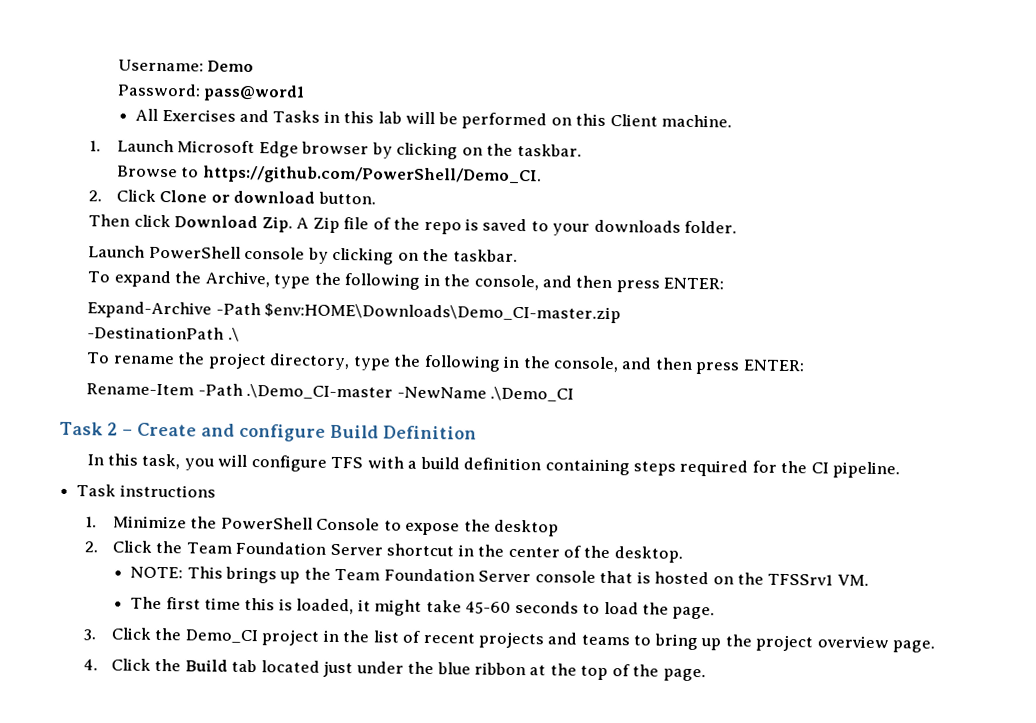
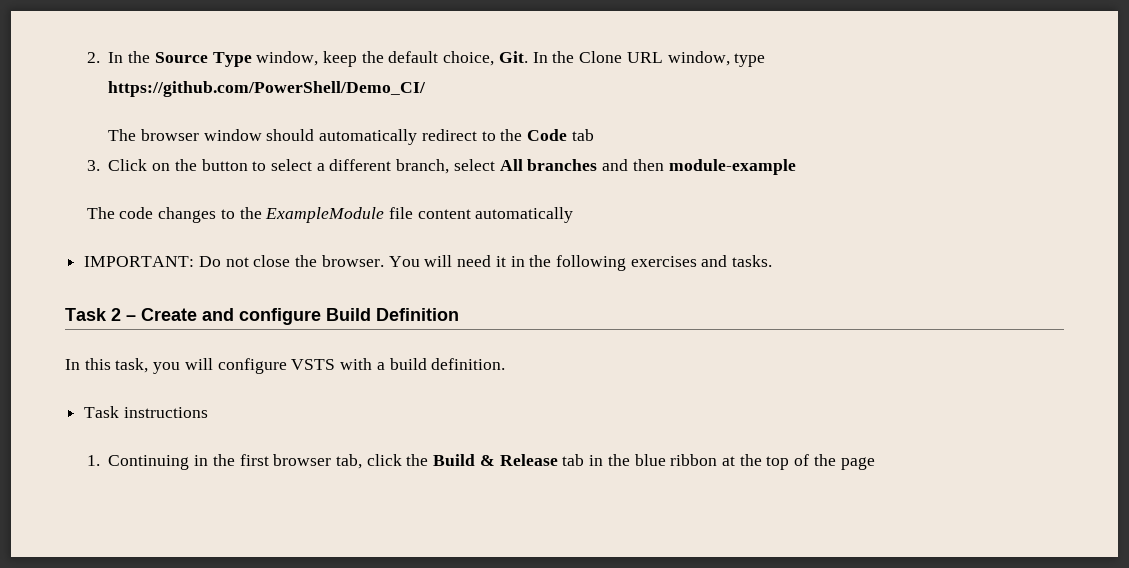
[117,59,255,73] [116,83,306,102] [135,108,732,130] [89,139,582,160] [116,165,542,186] [88,189,376,205] [88,214,738,236] [88,245,518,265] [87,270,725,293] [87,301,622,324] [87,326,240,342] [86,352,805,375] [86,383,575,402] Username: Demo // Password: pass@word1 // All Exercises and Tasks in this lab will be performed on this Client machine. // 1. Launch Microsoft Edge browser by clicking on the taskbar. // Browse to https://github.com/PowerShell/Demo_CI. // 2. Click Clone or download button. // Then click Download Zip. A Zip file of the repo is saved to your downloads folder. // Launch PowerShell console by clicking on the taskbar. // To expand the Archive, type the following in the console, and then press ENTER: // Expand-Archive -Path $env:HOME\Downloads\Demo_CI-master.zip // -DestinationPath .\ // To rename the project directory, type the following in the console, and then press ENTER: // Rename-Item -Path .\Demo_CI-master -NewName .\Demo_CI -> [86,51,766,67] [108,81,427,97] [108,129,594,145] [86,159,796,175] [86,207,574,223] [84,255,773,271] 2. In the Source Type window, keep the default choice, Git. In the Clone URL window, type https://github.com/PowerShell/Demo_CI/ // The browser window should automatically redirect to the Code tab // 3. Click on the button to select a different branch, select All branches and then module-example // The code changes to the ExampleModule file content automatically // IMPORTANT: Do not close the browser. You will need it in the following exercises and tasks.
[330,456,364,469] TFS -> [291,359,336,370] VSTS
[463,457,901,479] [76,484,216,498] [85,515,560,537] [84,540,683,563] [130,566,869,586] [130,596,716,620] [83,627,936,653] [83,658,404,678] definition containing steps required for the CI pipeline. // Task instructions // 1. Minimize the PowerShell Console to expose the desktop // 2. Click the Team Foundation Server shortcut in the center of the desktop. // NOTE: This brings up the Team Foundation Server console that is hosted on the TFSSrv1 VM. // The first time this is loaded, it might take 45-60 seconds to load the page. // 3. Click the Demo_CI project in the list of recent projects and teams to bring up the project overview page. // 4. Click the Build tab located just under -> [431,358,506,370] [84,406,208,418] [86,454,604,470] definition. // Task instructions // 1. Continuing in the first browser tab, click the Build & Release tab in
[662,668,706,682] page. -> [840,457,875,470] page

